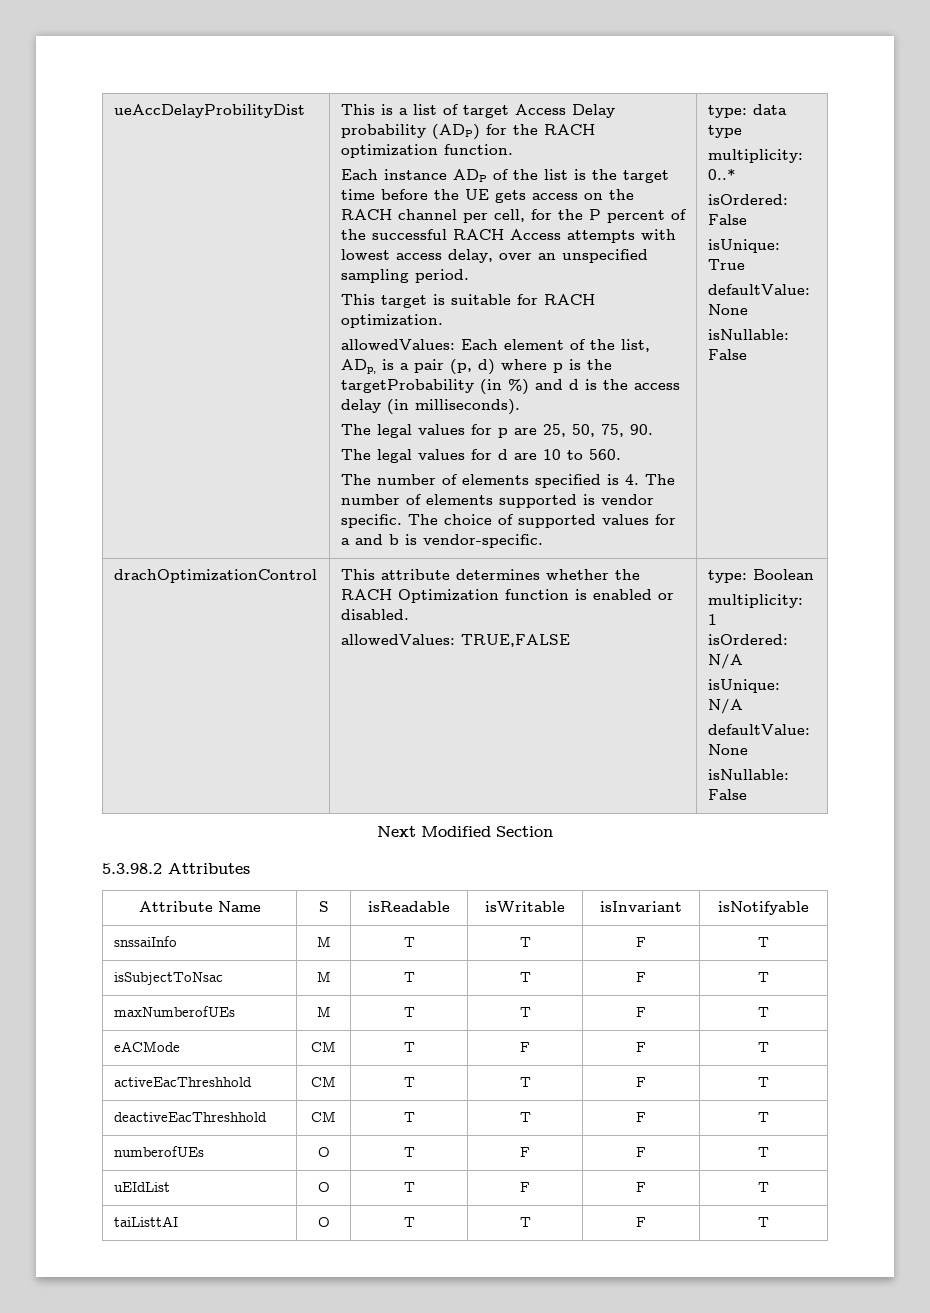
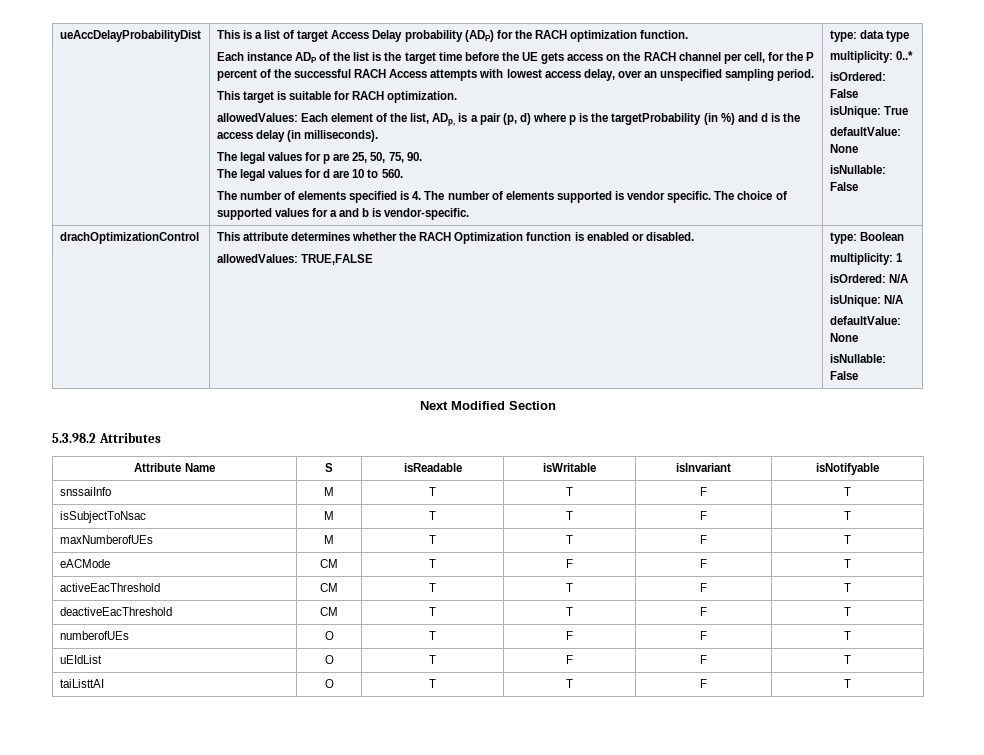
[113,104,305,118] ueAccDelayProbilityDist -> [59,30,201,42] ueAccDelayProbabilityDist
[113,1077,252,1087] [311,1076,336,1087] [403,1077,415,1087] [519,1077,531,1087] [636,1077,647,1087] [758,1077,770,1087] [113,1112,267,1122] activeEacThreshhold | CM | T | T | F | T // deactiveEacThreshhold -> [59,583,160,592] [320,583,338,592] [429,583,436,592] [566,583,573,592] [700,583,707,592] [844,583,851,592] [59,607,172,616] activeEacThreshold | CM | T | T | F | T // deactiveEacThreshold

